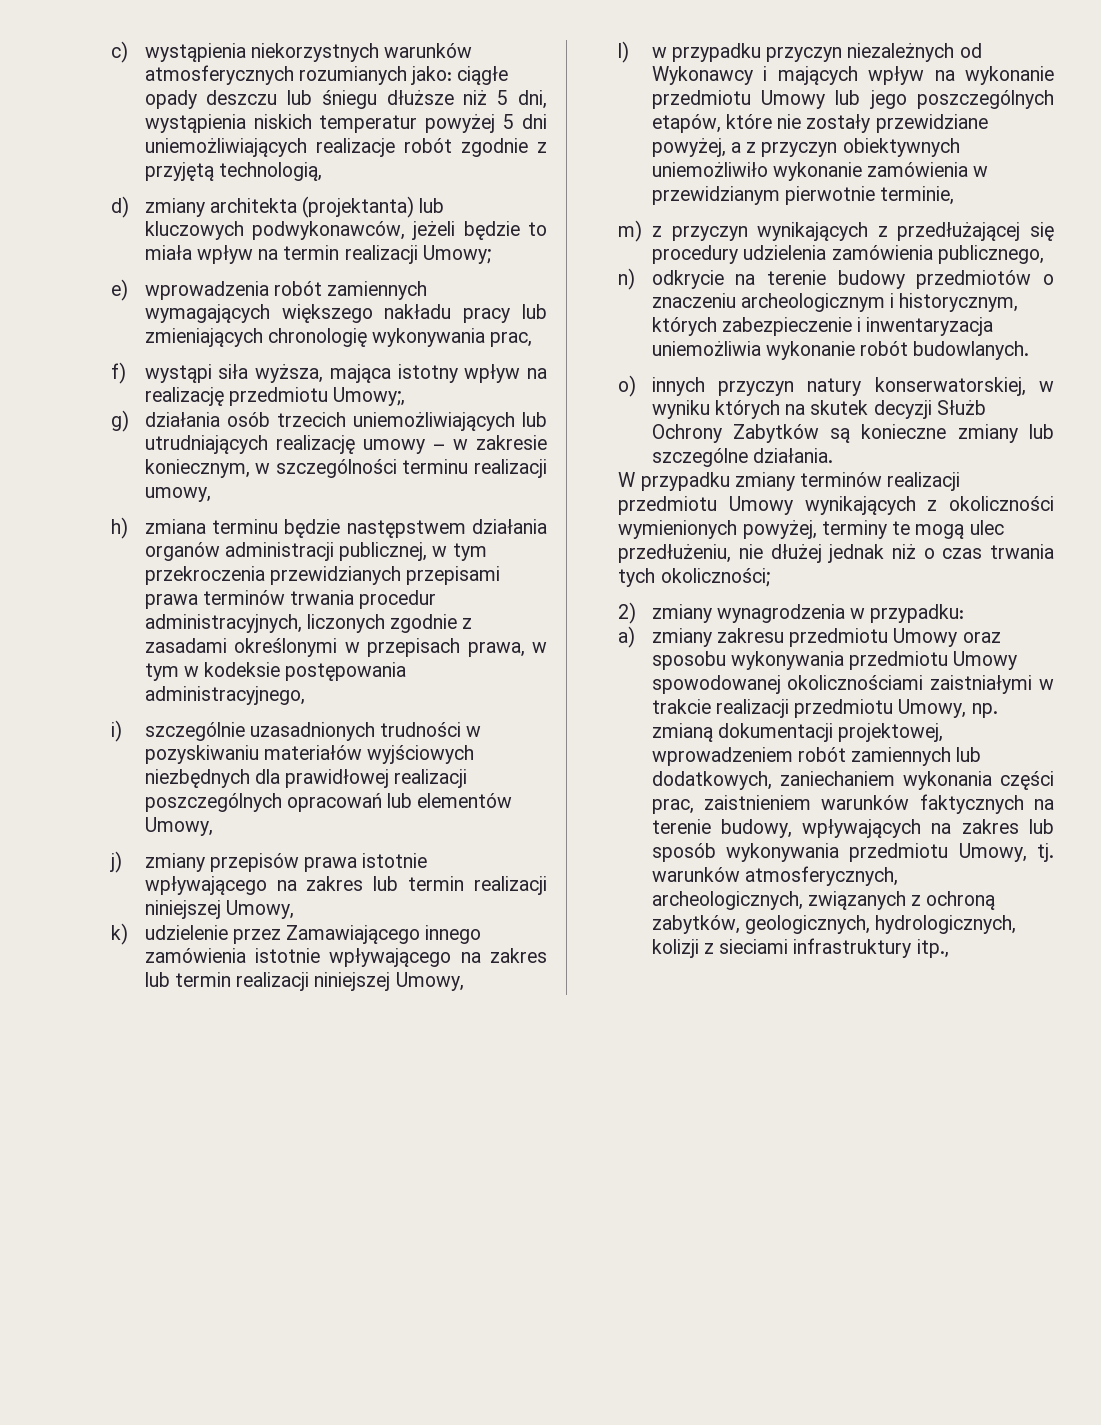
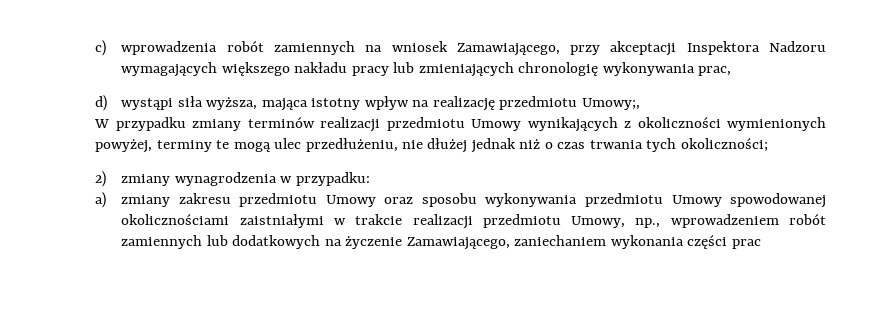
[144,43,473,62] [144,65,509,85] [144,90,548,109] [144,114,547,133] [144,138,547,157] [144,162,322,181] [111,196,445,218] [144,221,547,240] [144,245,491,264] [111,279,428,301] wystąpienia niekorzystnych warunków atmosferycznych rozumianych jako: ciągłe opady deszczu lub śniegu dłuższe niż 5 dni, wystąpienia niskich temperatur powyżej 5 dni uniemożliwiających realizacje robót zgodnie z przyjętą technologią, // d) zmiany architekta (projektanta) lub kluczowych podwykonawców, jeżeli będzie to miała wpływ na termin realizacji Umowy; // e) wprowadzenia robót zamiennych -> [121,41,826,56] wprowadzenia robót zamiennych na wniosek Zamawiającego, przy akceptacji Inspektora Nadzoru
[111,362,127,384] f) -> [95,95,108,111] d)
[111,410,547,432] [144,435,547,454] [144,459,547,478] [144,487,211,502] [111,517,547,539] [144,542,487,561] [144,566,501,585] [144,590,437,609] [144,614,473,633] [144,638,547,657] [144,662,407,681] [144,686,305,705] [111,720,482,742] [144,745,475,764] [144,769,468,788] [144,793,513,812] [144,817,213,836] [110,851,428,873] [144,876,547,895] [144,900,294,919] [111,923,482,945] [144,948,547,967] [144,972,464,991] [618,41,982,63] [651,66,1054,85] [651,90,1054,109] [651,114,988,133] [651,138,960,157] [651,162,989,181] [651,186,955,205] [618,220,1054,242] [652,245,1044,264] [618,268,1054,290] [651,293,1019,312] [651,317,994,336] [651,341,1030,360] [618,375,1054,397] [651,400,986,419] [651,424,1054,443] [651,448,833,467] // g) działania osób trzecich uniemożliwiających lub utrudniających realizację umowy – w zakresie koniecznym, w szczególności terminu realizacji umowy, // h) zmiana terminu będzie następstwem działania organów administracji publicznej, w tym przekroczenia przewidzianych przepisami prawa terminów trwania procedur administracyjnych, liczonych zgodnie z zasadami określonymi w przepisach prawa, w tym w kodeksie postępowania administracyjnego, // i) szczególnie uzasadnionych trudności w pozyskiwaniu materiałów wyjściowych niezbędnych dla prawidłowej realizacji poszczególnych opracowań lub elementów Umowy, // j) zmiany przepisów prawa istotnie wpływającego na zakres lub termin realizacji niniejszej Umowy, // k) udzielenie przez Zamawiającego innego zamówienia istotnie wpływającego na zakres lub termin realizacji niniejszej Umowy, // l) w przypadku przyczyn niezależnych od Wykonawcy i mających wpływ na wykonanie przedmiotu Umowy lub jego poszczególnych etapów, które nie zostały przewidziane powyżej, a z przyczyn obiektywnych uniemożliwiło wykonanie zamówienia w przewidzianym pierwotnie terminie, // m) z przyczyn wynikających z przedłużającej się procedury udzielenia zamówienia publicznego, // n) odkrycie na terenie budowy przedmiotów o znaczeniu archeologicznym i historycznym, których zabezpieczenie i inwentaryzacja uniemożliwia wykonanie robót budowlanych. // o) innych przyczyn natury konserwatorskiej, w wyniku których na skutek decyzji Służb Ochrony Zabytków są konieczne zmiany lub szczególne działania. -> (640, 104) none
[971,703,998,718] [651,723,944,742] [651,747,982,766] [651,771,1054,790] [651,794,1054,814] [651,819,1054,838] [651,843,1054,862] [651,866,898,886] [651,891,996,910] [651,915,1017,934] [651,938,949,958] np. zmianą dokumentacji projektowej, wprowadzeniem robót zamiennych lub dodatkowych, zaniechaniem wykonania części prac, zaistnieniem warunków faktycznych na terenie budowy, wpływających na zakres lub sposób wykonywania przedmiotu Umowy, tj. warunków atmosferycznych, archeologicznych, związanych z ochroną zabytków, geologicznych, hydrologicznych, kolizji z sieciami infrastruktury itp., -> [635,214,826,228] [121,235,761,250] np., wprowadzeniem robót zamiennych lub dodatkowych na życzenie Zamawiającego, zaniechaniem wykonania części prac

